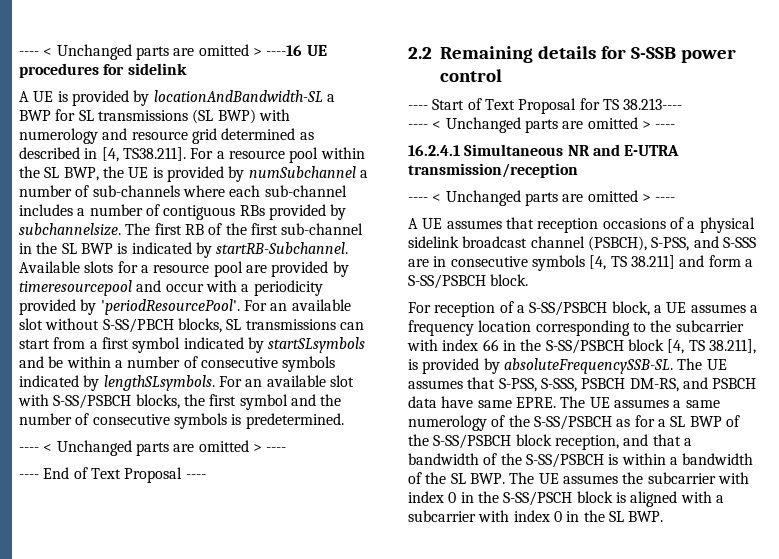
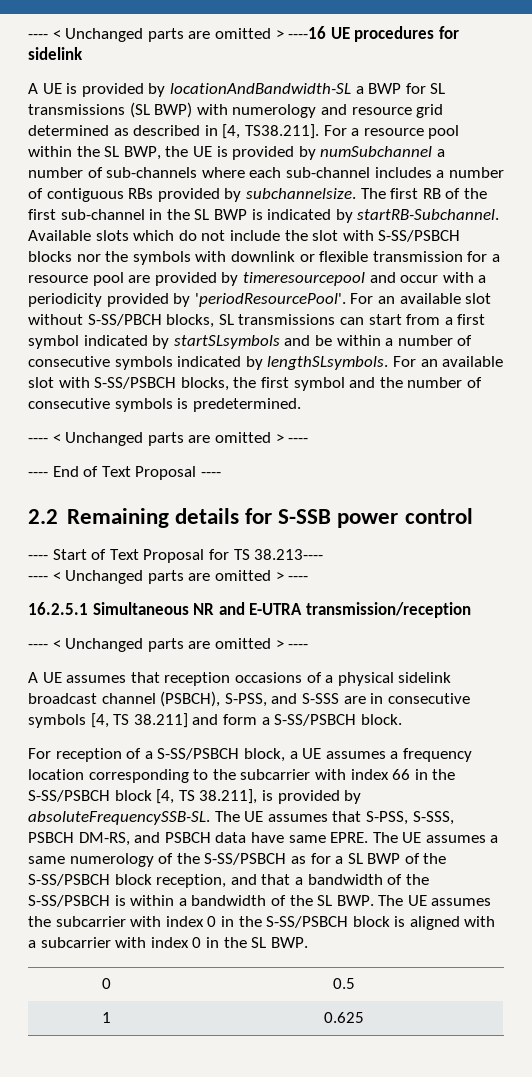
(114, 267) none -> [133,230,461,242] [28,251,463,265] which do not include the slot with S-SS/PSBCH blocks nor the symbols with downlink or flexible transmission
[408,145,460,156] 16.2.4.1 -> [28,602,88,615] 16.2.5.1
[503,491,573,506] S-SS/PSCH -> [266,916,349,928] S-SS/PSBCH
(664, 516) none -> [102,978,111,989] [333,978,356,989] [102,1012,111,1023] [324,1012,365,1023] // 0 | 0.5 // 1 | 0.625

